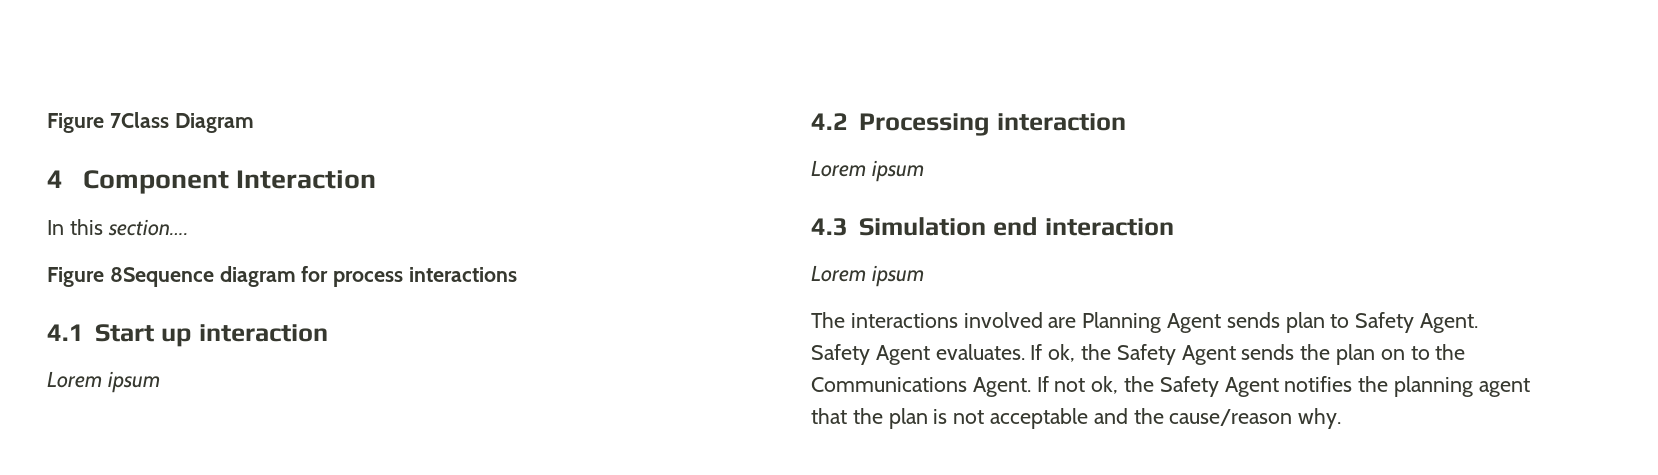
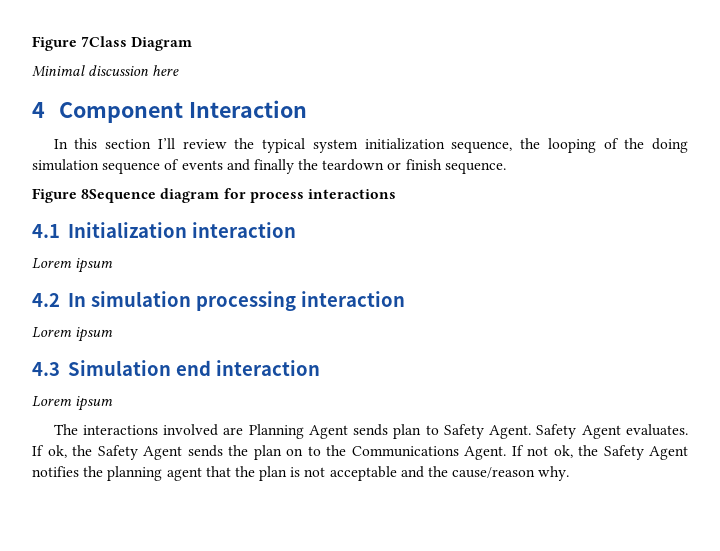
(254, 123) none -> [32,65,180,77] // Minimal discussion here
[107,219,188,236] section…. -> [105,138,688,153] [32,159,506,174] section I’ll review the typical system initialization sequence, the looping of the doing simulation sequence of events and finally the teardown or finish sequence.
[94,324,192,347] Start up -> [67,222,187,238] Initialization
[858,113,990,136] Processing -> [67,291,296,311] In simulation processing

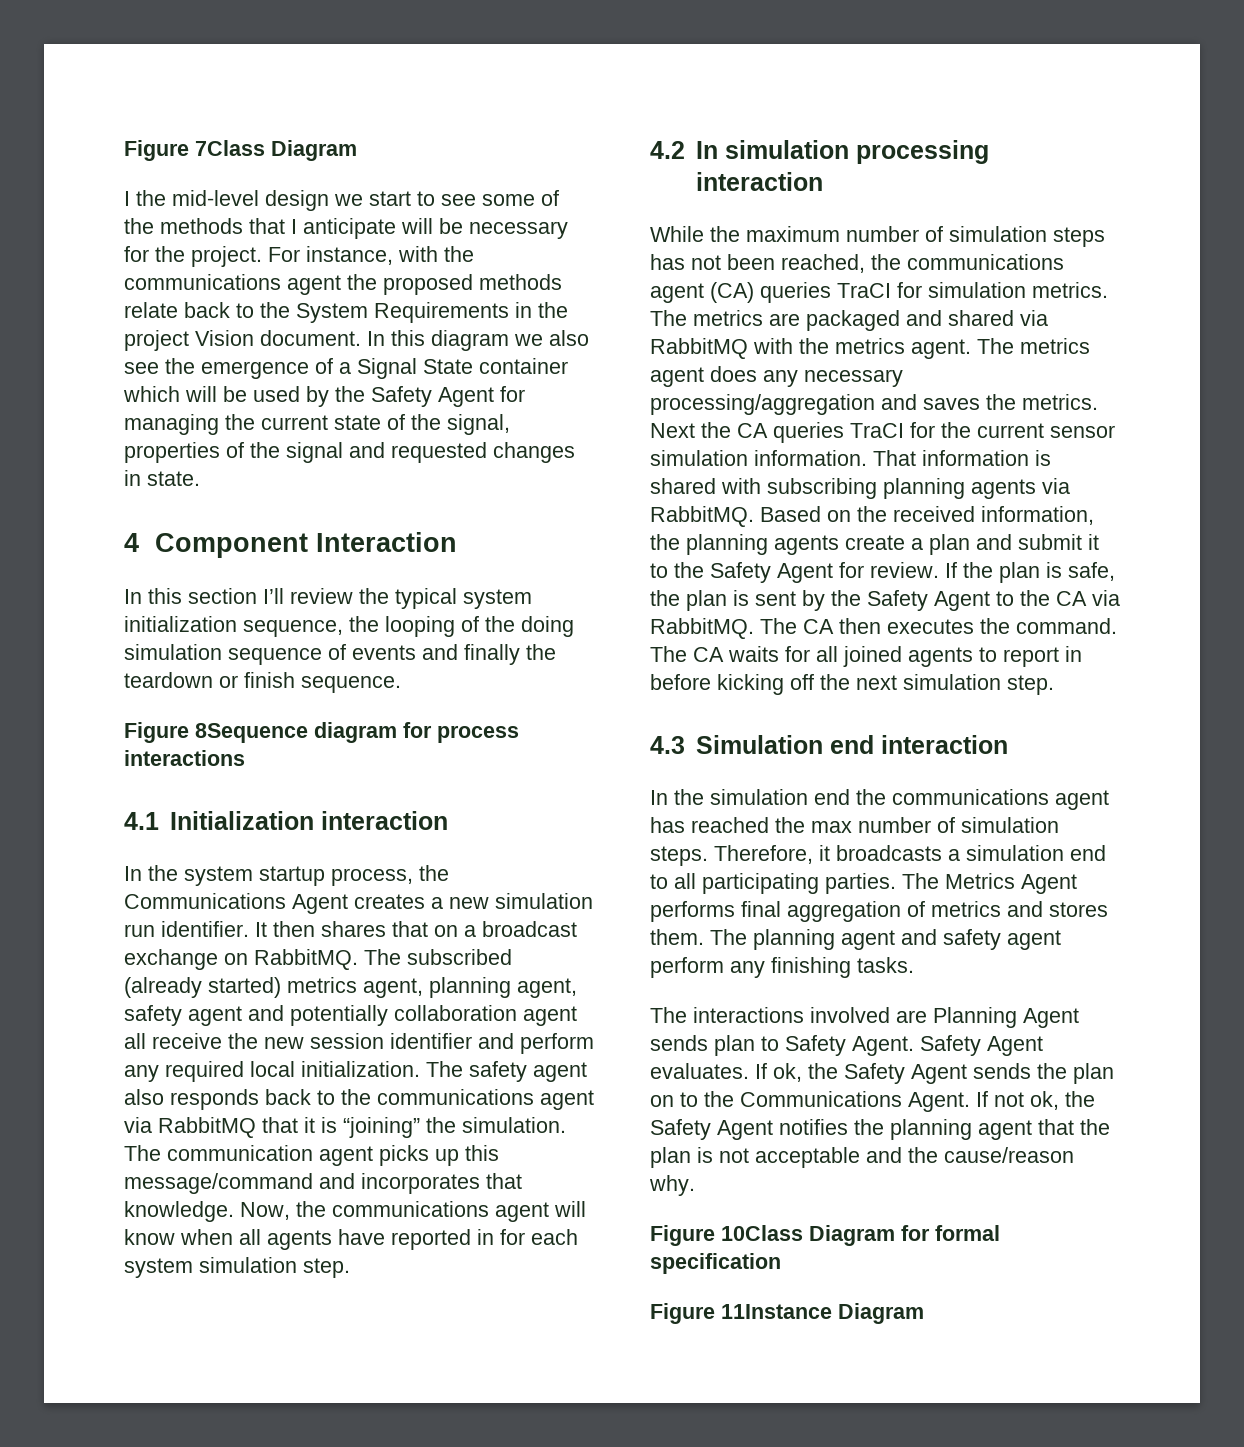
[32,65,180,77] Minimal discussion here -> [124,190,559,211] [124,218,568,239] [124,246,474,267] [124,274,562,295] [124,302,568,323] [124,330,589,351] [124,358,568,379] [123,386,525,407] [124,414,510,435] [124,442,575,463] [124,470,200,486] I the mid-level design we start to see some of the methods that I anticipate will be necessary for the project. For instance, with the communications agent the proposed methods relate back to the System Requirements in the project Vision document. In this diagram we also see the emergence of a Signal State container which will be used by the Safety Agent for managing the current state of the signal, properties of the signal and requested changes in state.
[32,258,114,273] Lorem ipsum -> [124,865,449,886] [124,893,593,914] [124,921,577,937] [124,949,512,970] [124,977,577,998] [124,1005,577,1026] [124,1033,594,1054] [124,1061,587,1082] [124,1089,594,1110] [124,1117,566,1138] [124,1145,499,1166] [124,1173,522,1194] [124,1201,586,1222] [124,1229,578,1250] [124,1257,350,1278] In the system startup process, the Communications Agent creates a new simulation run identifier. It then shares that on a broadcast exchange on RabbitMQ. The subscribed (already started) metrics agent, planning agent, safety agent and potentially collaboration agent all receive the new session identifier and perform any required local initialization. The safety agent also responds back to the communications agent via RabbitMQ that it is “joining” the simulation. The communication agent picks up this message/command and incorporates that knowledge. Now, the communications agent will know when all agents have reported in for each system simulation step.
[32,327,114,342] [32,360,320,376] [32,396,114,411] Lorem ipsum // 4.3 Simulation end interaction // Lorem ipsum -> [650,226,1105,247] [650,254,1064,273] [650,282,1108,303] [650,310,1048,331] [650,338,1090,359] [650,366,903,387] [650,394,1098,415] [650,422,1115,443] [650,450,1051,466] [650,478,1070,499] [650,506,1094,527] [650,534,1099,555] [650,562,1115,583] [650,590,1120,611] [650,618,1117,639] [650,646,1082,667] [650,674,1054,695] [650,735,1008,754] [650,789,1109,810] [650,817,1059,833] [650,845,1106,866] [650,873,1077,894] [650,901,1108,922] [650,929,1061,950] [650,957,914,978] While the maximum number of simulation steps has not been reached, the communications agent (CA) queries TraCI for simulation metrics. The metrics are packaged and shared via RabbitMQ with the metrics agent. The metrics agent does any necessary processing/aggregation and saves the metrics. Next the CA queries TraCI for the current sensor simulation information. That information is shared with subscribing planning agents via RabbitMQ. Based on the received information, the planning agents create a plan and submit it to the Safety Agent for review. If the plan is safe, the plan is sent by the Safety Agent to the CA via RabbitMQ. The CA then executes the command. The CA waits for all joined agents to report in before kicking off the next simulation step. // 4.3 Simulation end interaction // In the simulation end the communications agent has reached the max number of simulation steps. Therefore, it broadcasts a simulation end to all participating parties. The Metrics Agent performs final aggregation of metrics and stores them. The planning agent and safety agent perform any finishing tasks.
(570, 473) none -> [650,1225,1000,1246] [650,1253,781,1274] [650,1303,924,1324] // Figure 10Class Diagram for formal specification // Figure 11Instance Diagram

